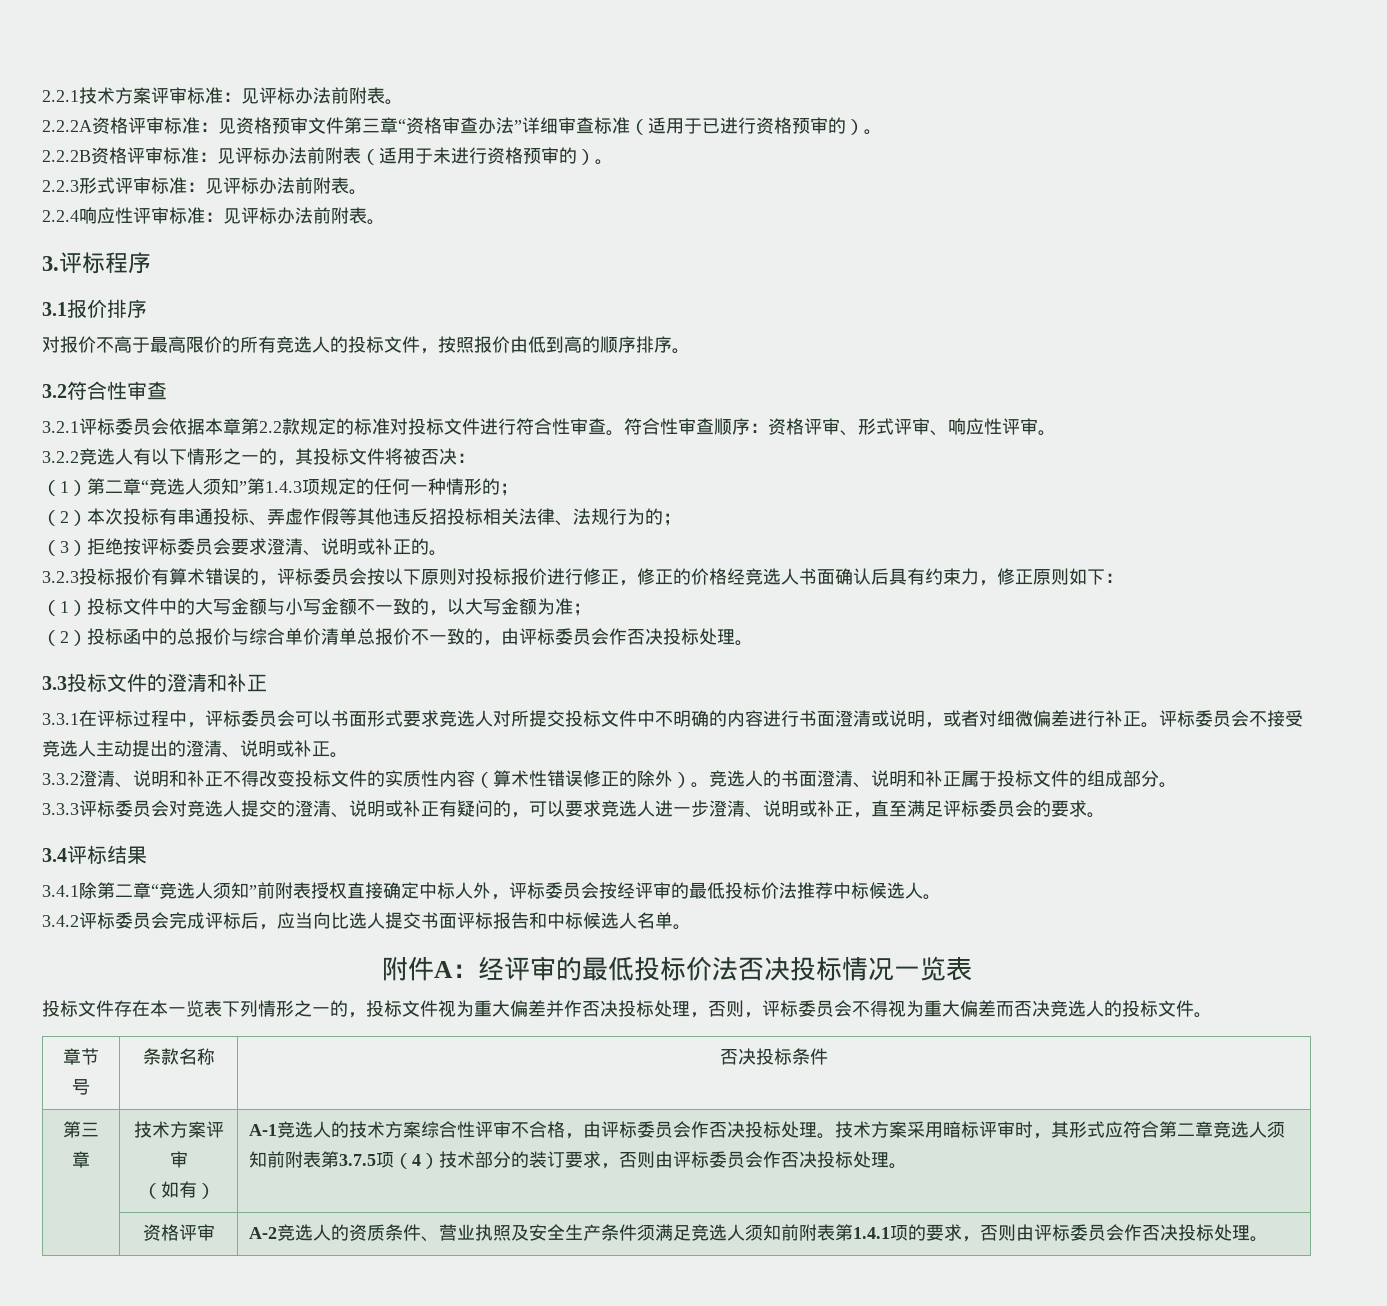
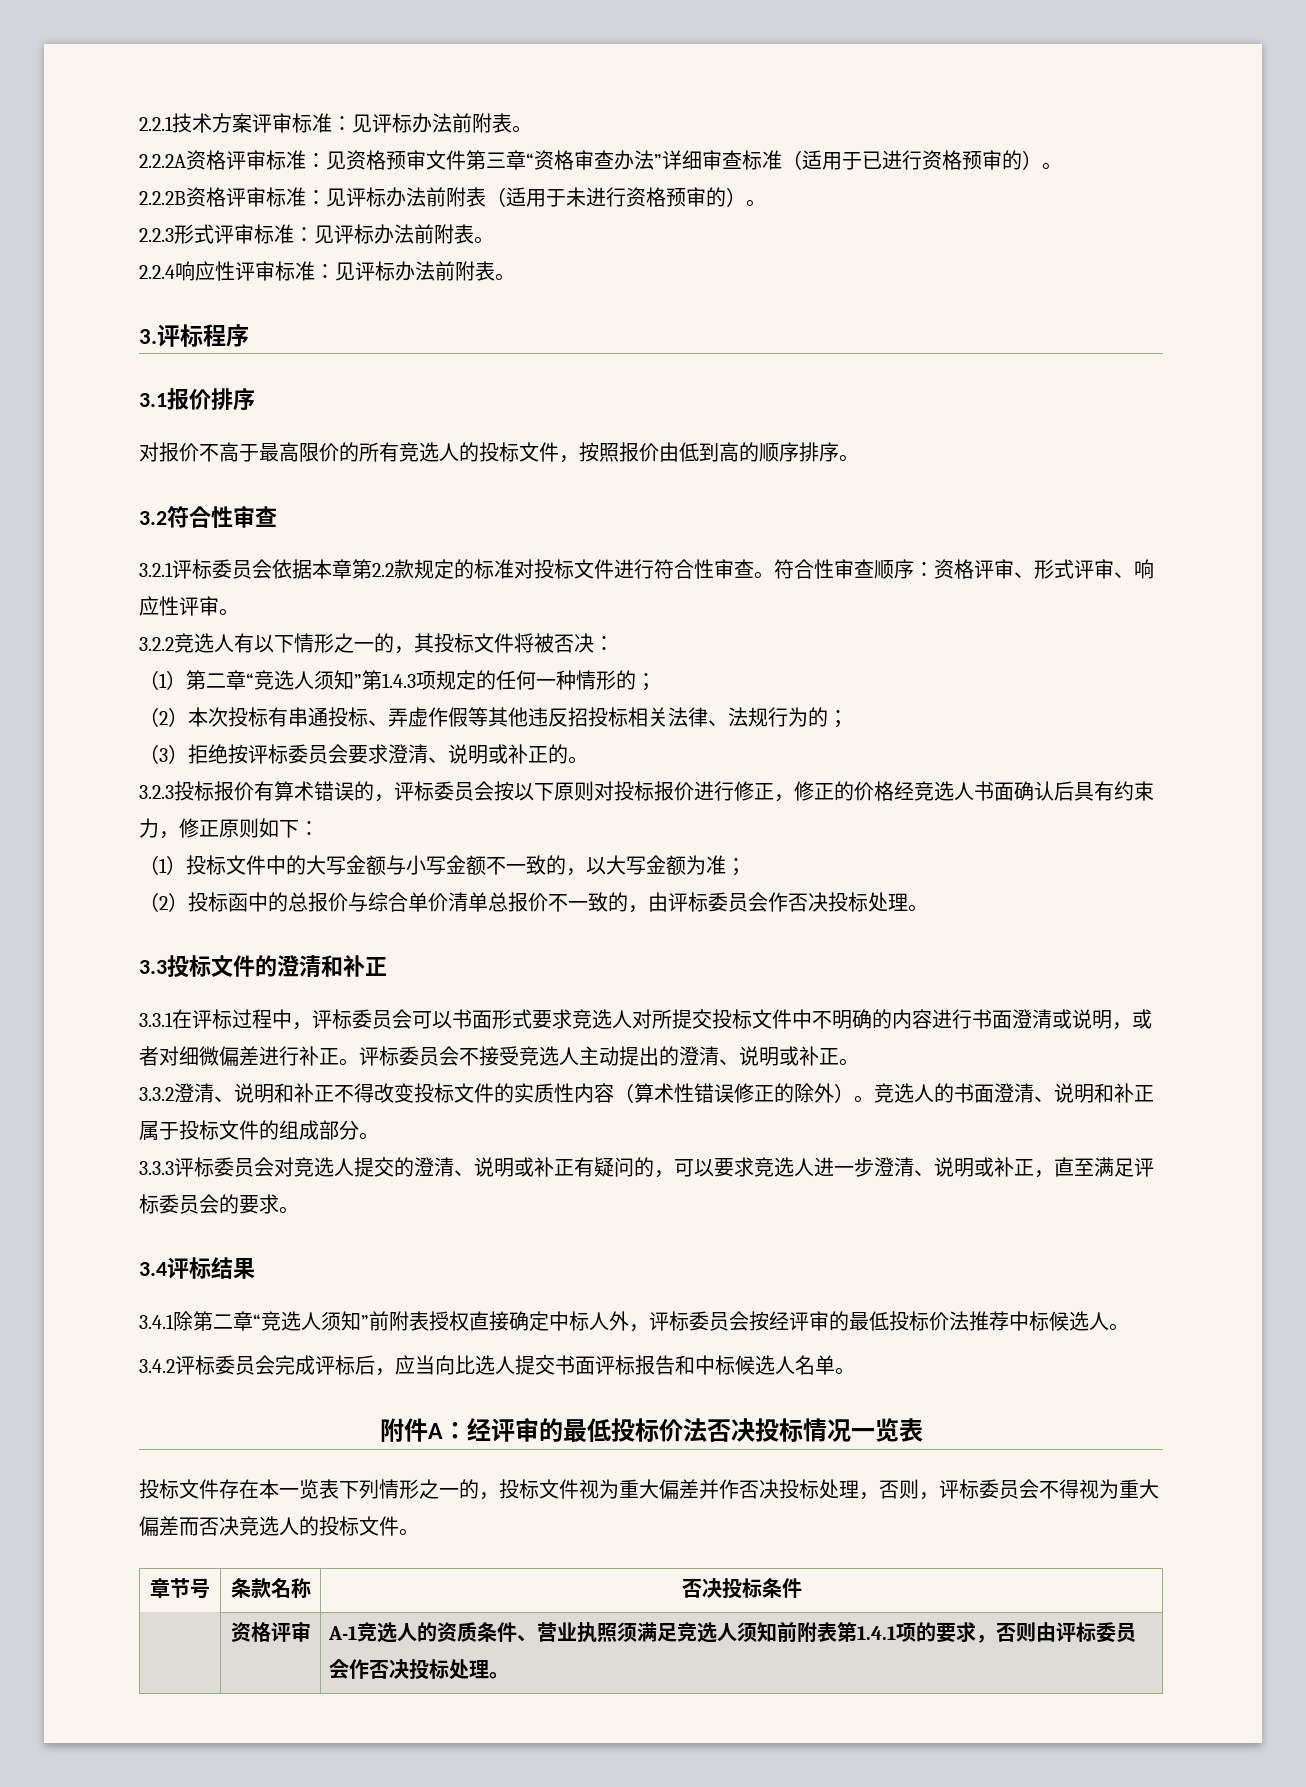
[63,1121,99,1138] [72,1151,90,1168] [133,1121,224,1138] [169,1151,188,1168] [142,1181,215,1199] [249,1121,1286,1139] [249,1151,908,1169] // 第三章 | 技术方案评审 // （如有） | A-1竞选人的技术方案综合性评审不合格，由评标委员会作否决投标处理。技术方案采用暗标评审时，其形式应符合第二章竞选人须知前附表第3.7.5项（4）技术部分的装订要求，否则由评标委员会作否决投标处理。 -> (802, 1588) none
[249,1227,278,1239] A-2 -> [327,1626,357,1640] A-1
[511,1224,638,1241] 及安全生产条件 -> (617, 1632) none

